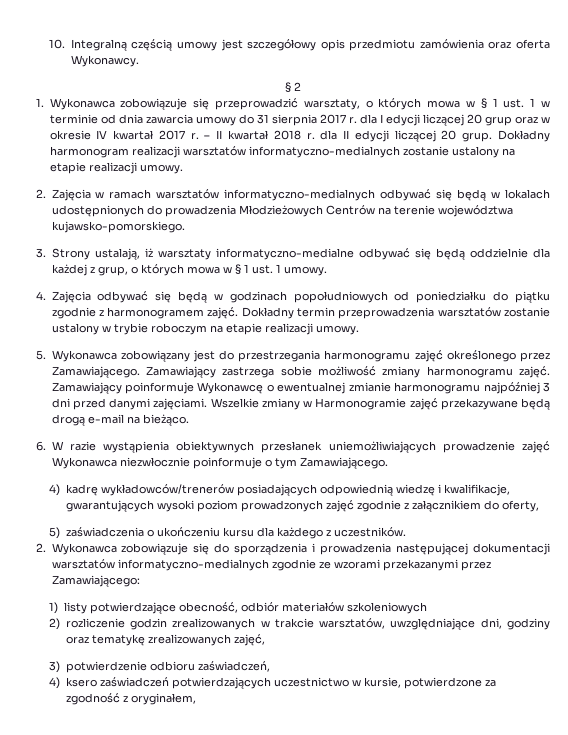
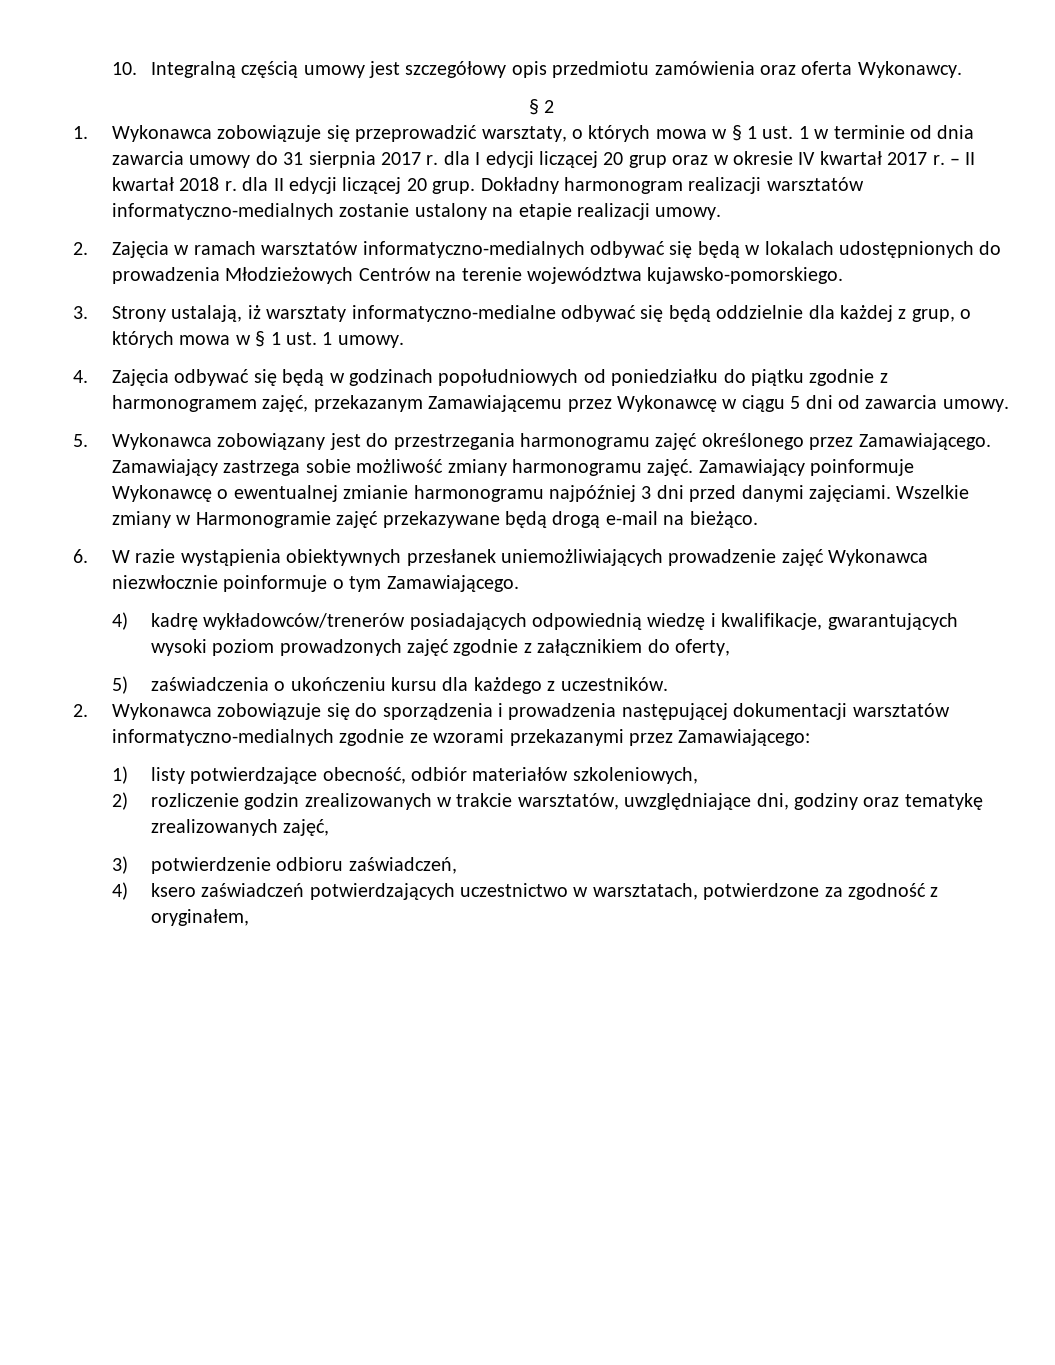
[207,307,550,319] [51,323,313,335] zajęć. Dokładny termin przeprowadzenia warsztatów zostanie ustalony w trybie roboczym na etapie realizacji -> [262,395,938,412] zajęć, przekazanym Zamawiającemu przez Wykonawcę w ciągu 5 dni od zawarcia
[346,602,427,614] szkoleniowych -> [572,767,698,784] szkoleniowych,
[363,677,401,688] kursie, -> [592,883,698,900] warsztatach,

